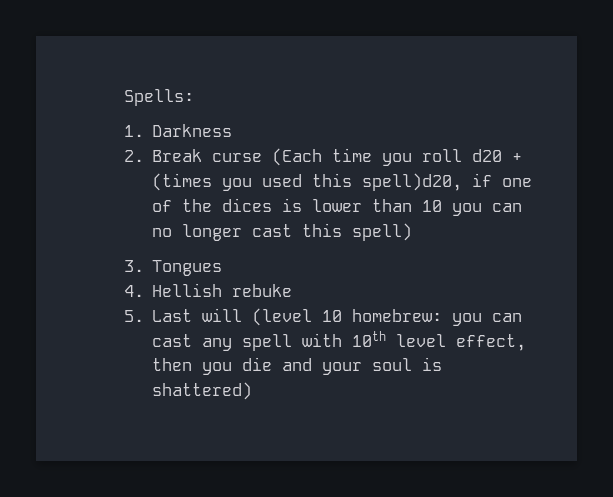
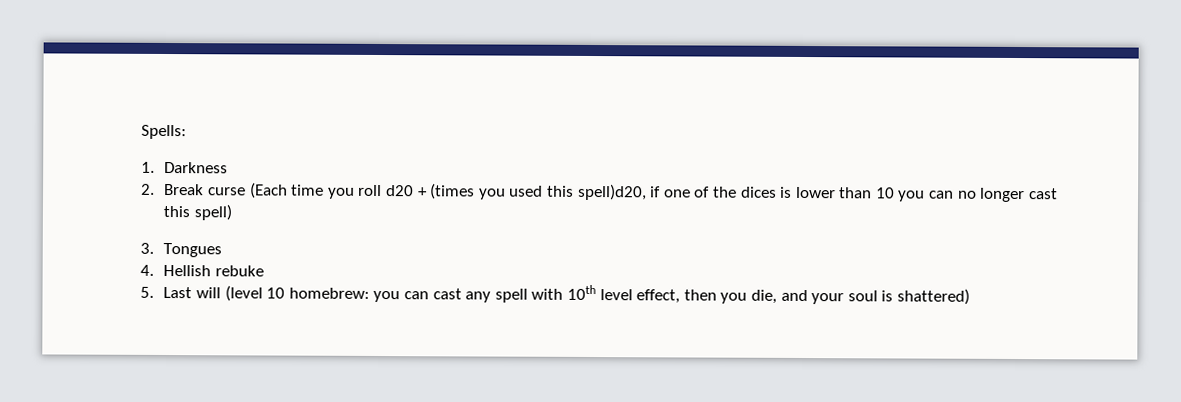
[242,357,273,371] die -> [750,289,777,304] die,

